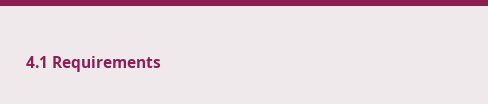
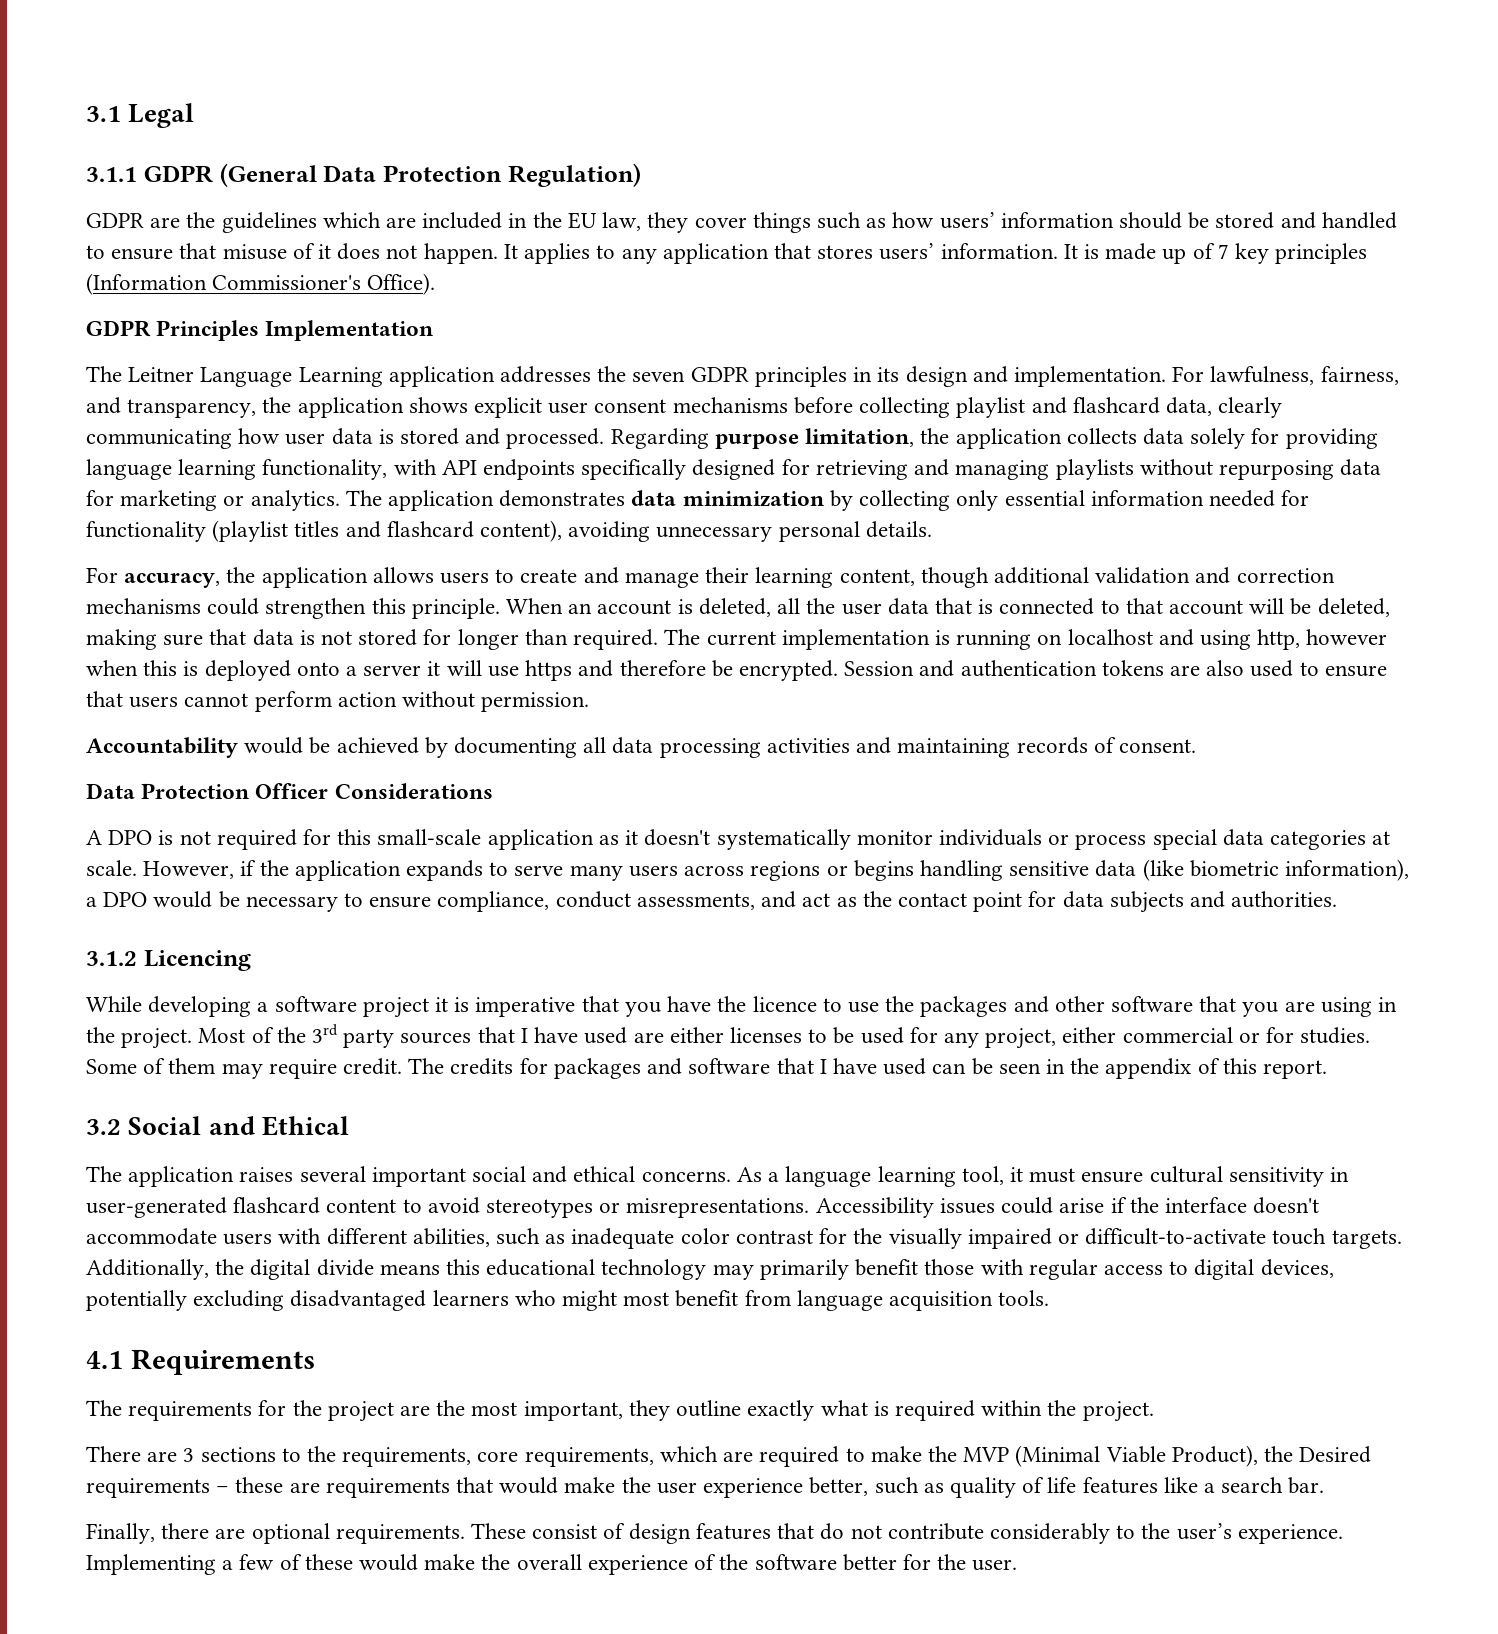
[26,56,162,72] 4.1 Requirements -> [86,103,195,128] [86,163,641,187] [86,212,1397,233] [86,243,1368,264] [86,273,436,295] [86,320,434,341] [86,366,1399,387] [86,397,1283,418] [86,428,1378,449] [86,459,1382,480] [86,490,1310,511] [86,520,932,542] [86,567,1335,588] [86,598,1390,619] [86,629,1388,650] [86,660,1387,681] [86,691,590,712] [86,737,1196,758] [86,783,493,799] [86,829,1391,850] [86,859,1409,881] [86,891,1338,913] [86,950,251,971] [86,996,1398,1018] [86,1024,1371,1049] [86,1058,1328,1079] [86,1116,349,1136] [86,1166,1349,1187] [86,1197,1320,1218] [86,1228,1402,1249] [86,1259,1334,1280] [86,1290,1050,1311] [86,1349,315,1375] [86,1400,1154,1422] [86,1445,1372,1467] [86,1477,1325,1498] [86,1523,1343,1544] [86,1554,1018,1575] 3.1 Legal // 3.1.1 GDPR (General Data Protection Regulation) // GDPR are the guidelines which are included in the EU law, they cover things such as how users’ information should be stored and handled to ensure that misuse of it does not happen. It applies to any application that stores users’ information. It is made up of 7 key principles (Information Commissioner's Office). // GDPR Principles Implementation // The Leitner Language Learning application addresses the seven GDPR principles in its design and implementation. For lawfulness, fairness, and transparency, the application shows explicit user consent mechanisms before collecting playlist and flashcard data, clearly communicating how user data is stored and processed. Regarding purpose limitation, the application collects data solely for providing language learning functionality, with API endpoints specifically designed for retrieving and managing playlists without repurposing data for marketing or analytics. The application demonstrates data minimization by collecting only essential information needed for functionality (playlist titles and flashcard content), avoiding unnecessary personal details. // For accuracy, the application allows users to create and manage their learning content, though additional validation and correction mechanisms could strengthen this principle. When an account is deleted, all the user data that is connected to that account will be deleted, making sure that data is not stored for longer than required. The current implementation is running on localhost and using http, however when this is deployed onto a server it will use https and therefore be encrypted. Session and authentication tokens are also used to ensure that users cannot perform action without permission. // Accountability would be achieved by documenting all data processing activities and maintaining records of consent. // Data Protection Officer Considerations // A DPO is not required for this small-scale application as it doesn't systematically monitor individuals or process special data categories at scale. However, if the application expands to serve many users across regions or begins handling sensitive data (like biometric information), a DPO would be necessary to ensure compliance, conduct assessments, and act as the contact point for data subjects and authorities. // 3.1.2 Licencing // While developing a software project it is imperative that you have the licence to use the packages and other software that you are using in the project. Most of the 3rd party sources that I have used are either licenses to be used for any project, either commercial or for studies. Some of them may require credit. The credits for packages and software that I have used can be seen in the appendix of this report. // 3.2 Social and Ethical // The application raises several important social and ethical concerns. As a language learning tool, it must ensure cultural sensitivity in user-generated flashcard content to avoid stereotypes or misrepresentations. Accessibility issues could arise if the interface doesn't accommodate users with different abilities, such as inadequate color contrast for the visually impaired or difficult-to-activate touch targets. Additionally, the digital divide means this educational technology may primarily benefit those with regular access to digital devices, potentially excluding disadvantaged learners who might most benefit from language acquisition tools. // 4.1 Requirements // The requirements for the project are the most important, they outline exactly what is required within the project. // There are 3 sections to the requirements, core requirements, which are required to make the MVP (Minimal Viable Product), the Desired requirements – these are requirements that would make the user experience better, such as quality of life features like a search bar. // Finally, there are optional requirements. These consist of design features that do not contribute considerably to the user’s experience. Implementing a few of these would make the overall experience of the software better for the user.

